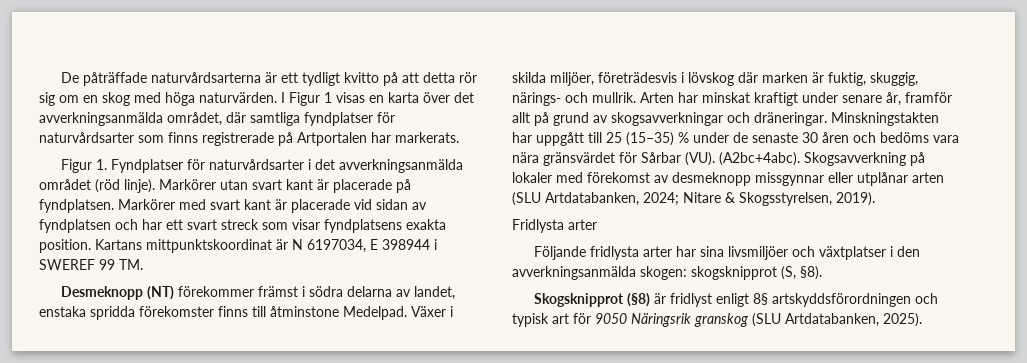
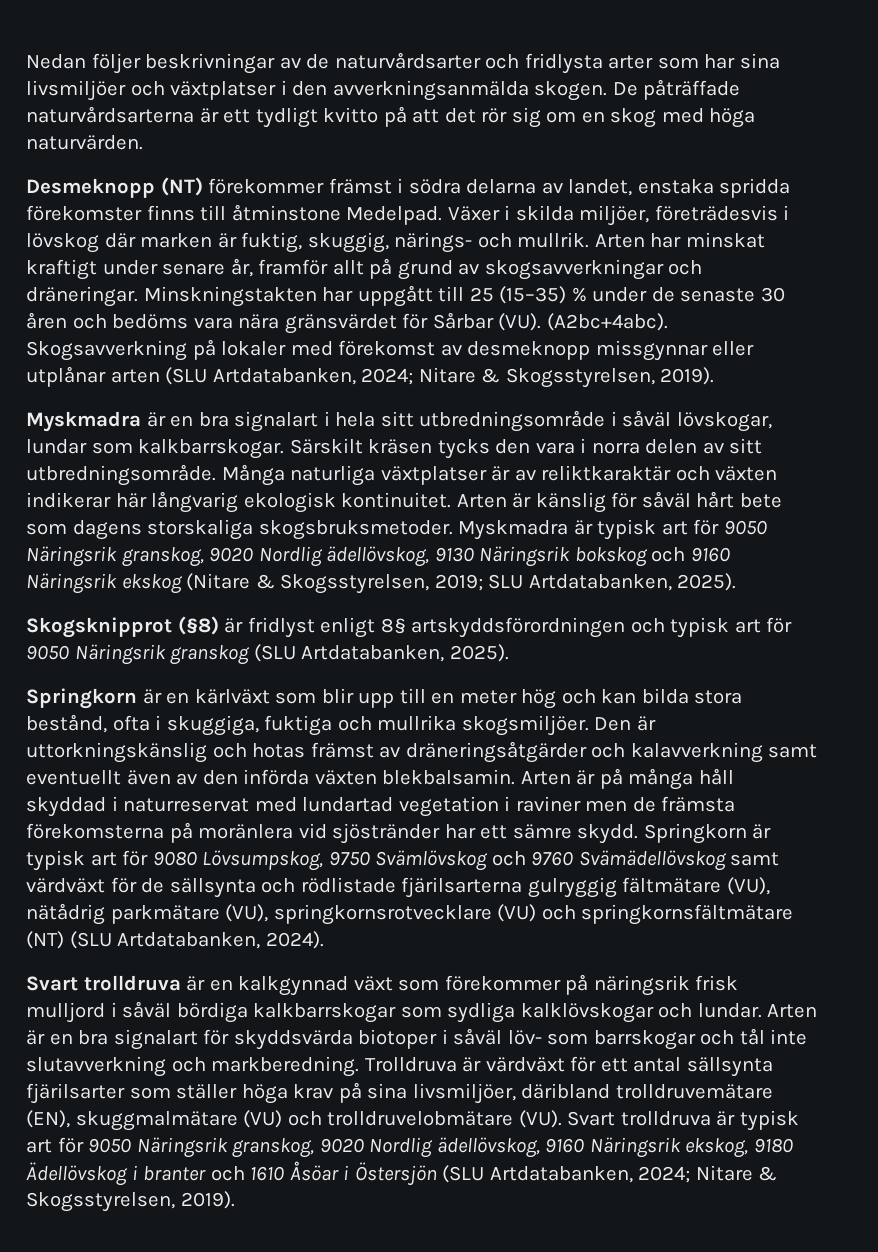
(61, 77) none -> [26,52,780,74] [26,80,608,101] Nedan följer beskrivningar av de naturvårdsarter och fridlysta arter som har sina livsmiljöer och växtplatser i den avverkningsanmälda skogen.
[423,72,456,83] detta -> [444,108,476,123] det
[281,92,474,106] [39,112,395,126] [39,132,459,146] [61,159,464,173] [39,179,411,193] [39,199,427,213] [39,219,446,233] [39,239,437,253] [39,259,143,270] I Figur 1 visas en karta över det avverkningsanmälda området, där samtliga fyndplatser för naturvårdsarter som finns registrerade på Artportalen har markerats. // Figur 1. Fyndplatser för naturvårdsarter i det avverkningsanmälda området (röd linje). Markörer utan svart kant är placerade på fyndplatsen. Markörer med svart kant är placerade vid sidan av fyndplatsen och har ett svart streck som visar fyndplatsens exakta position. Kartans mittpunktskoordinat är N 6197034, E 398944 i SWEREF 99 TM. -> (143, 142) none
[512,219,597,233] [534,246,921,260] [512,266,822,280] Fridlysta arter // Följande fridlysta arter har sina livsmiljöer och växtplatser i den avverkningsanmälda skogen: skogsknipprot (S, §8). -> [26,410,772,432] [26,438,763,459] [26,464,778,486] [26,491,782,513] [26,519,768,540] [26,546,731,567] [26,573,737,594] Myskmadra är en bra signalart i hela sitt utbredningsområde i såväl lövskogar, lundar som kalkbarrskogar. Särskilt kräsen tycks den vara i norra delen av sitt utbredningsområde. Många naturliga växtplatser är av reliktkaraktär och växten indikerar här långvarig ekologisk kontinuitet. Arten är känslig för såväl hårt bete som dagens storskaliga skogsbruksmetoder. Myskmadra är typisk art för 9050 Näringsrik granskog, 9020 Nordlig ädellövskog, 9130 Näringsrik bokskog och 9160 Näringsrik ekskog (Nitare & Skogsstyrelsen, 2019; SLU Artdatabanken, 2025).
(922, 320) none -> [26,688,743,709] [26,714,656,736] [26,741,818,763] [26,768,734,790] [26,796,736,817] [26,822,772,844] [26,850,780,871] [26,877,770,898] [26,903,794,925] [26,931,324,949] [26,974,739,996] [26,1001,818,1023] [26,1028,808,1050] [26,1056,773,1077] [26,1082,773,1104] [26,1110,799,1131] [26,1137,794,1158] [26,1161,778,1186] [26,1191,235,1212] // Springkorn är en kärlväxt som blir upp till en meter hög och kan bilda stora bestånd, ofta i skuggiga, fuktiga och mullrika skogsmiljöer. Den är uttorkningskänslig och hotas främst av dräneringsåtgärder och kalavverkning samt eventuellt även av den införda växten blekbalsamin. Arten är på många håll skyddad i naturreservat med lundartad vegetation i raviner men de främsta förekomsterna på moränlera vid sjöstränder har ett sämre skydd. Springkorn är typisk art för 9080 Lövsumpskog, 9750 Svämlövskog och 9760 Svämädellövskog samt värdväxt för de sällsynta och rödlistade fjärilsarterna gulryggig fältmätare (VU), nätådrig parkmätare (VU), springkornsrotvecklare (VU) och springkornsfältmätare (NT) (SLU Artdatabanken, 2024). // Svart trolldruva är en kalkgynnad växt som förekommer på näringsrik frisk mulljord i såväl bördiga kalkbarrskogar som sydliga kalklövskogar och lundar. Arten är en bra signalart för skyddsvärda biotoper i såväl löv- som barrskogar och tål inte slutavverkning och markberedning. Trolldruva är värdväxt för ett antal sällsynta fjärilsarter som ställer höga krav på sina livsmiljöer, däribland trolldruvemätare (EN), skuggmalmätare (VU) och trolldruvelobmätare (VU). Svart trolldruva är typisk art för 9050 Näringsrik granskog, 9020 Nordlig ädellövskog, 9160 Näringsrik ekskog, 9180 Ädellövskog i branter och 1610 Åsöar i Östersjön (SLU Artdatabanken, 2024; Nitare & Skogsstyrelsen, 2019).

